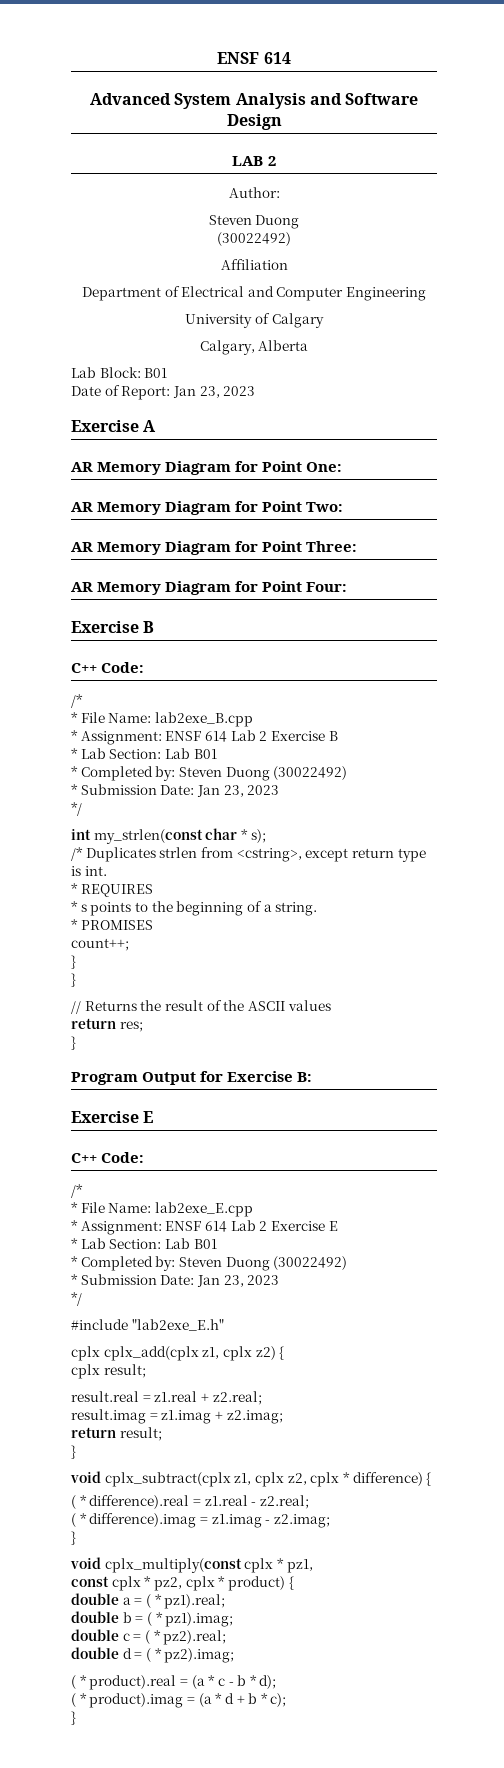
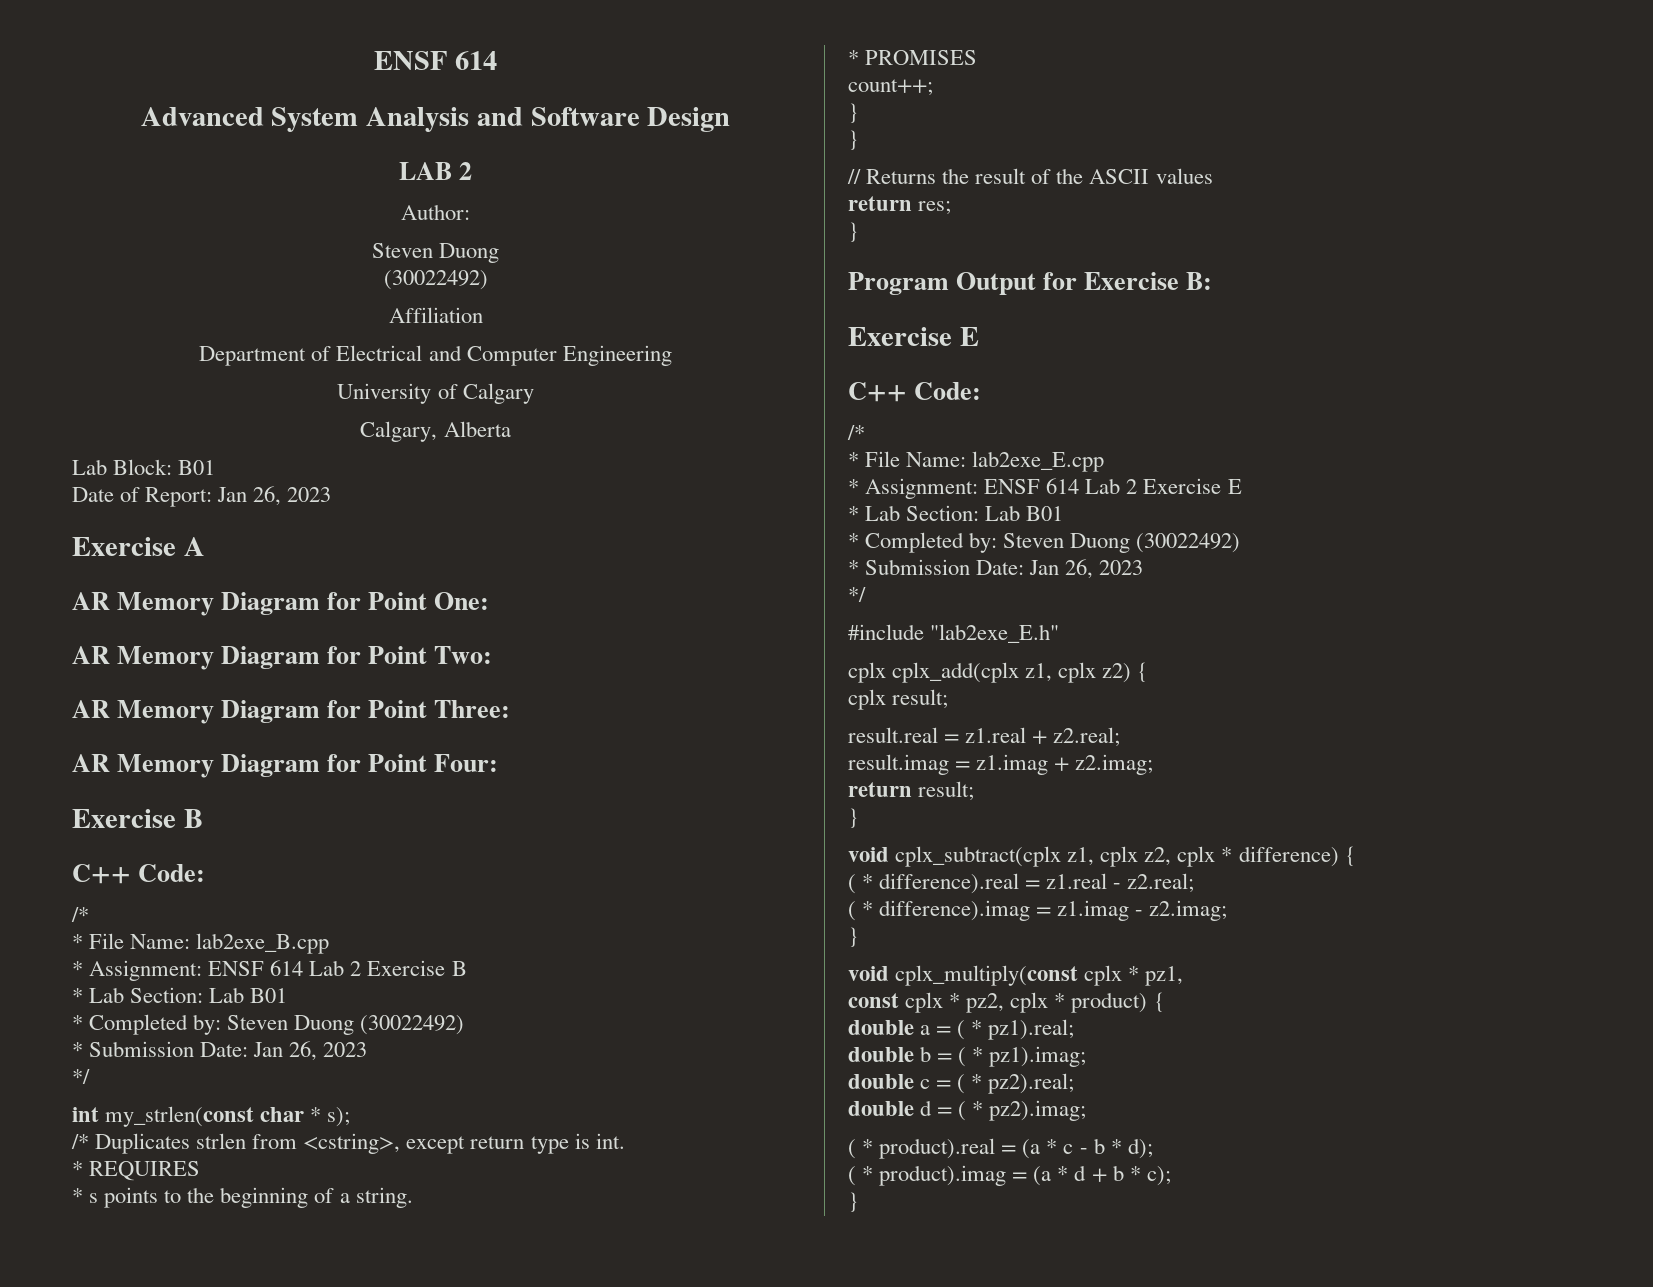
[199,386,220,398] 23, -> [253,486,282,506] 26,
[223,785,244,797] 23, -> [289,1041,318,1061] 26,
[223,1275,244,1287] 23, -> [1065,559,1094,579] 26,

